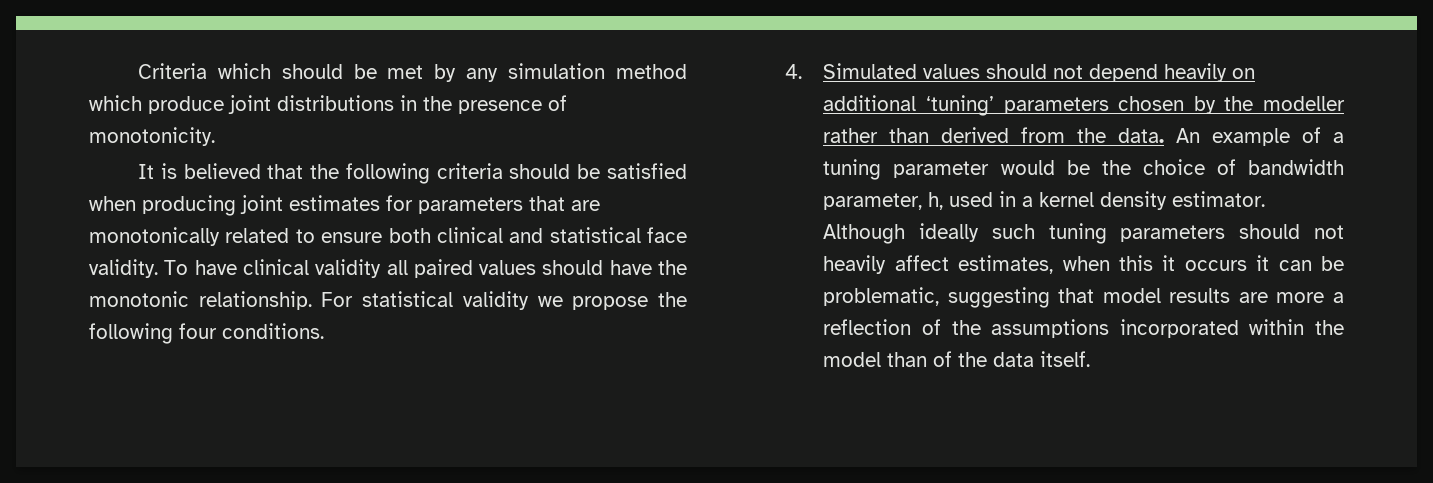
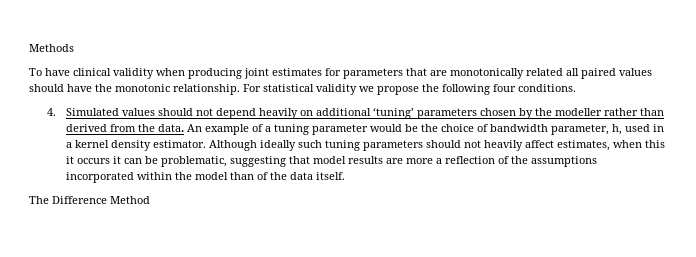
[137,63,687,82] [89,95,567,114] [89,127,215,146] [137,163,687,184] Criteria which should be met by any simulation method which produce joint distributions in the presence of monotonicity. // It is believed that the following criteria should be satisfied -> [29,44,74,52] [29,68,154,79] Methods // To have clinical validity
[295,227,687,243] [89,259,382,278] to ensure both clinical and statistical face validity. To have clinical validity -> (563, 72) none
(1091, 359) none -> [29,196,150,204] // The Difference Method

